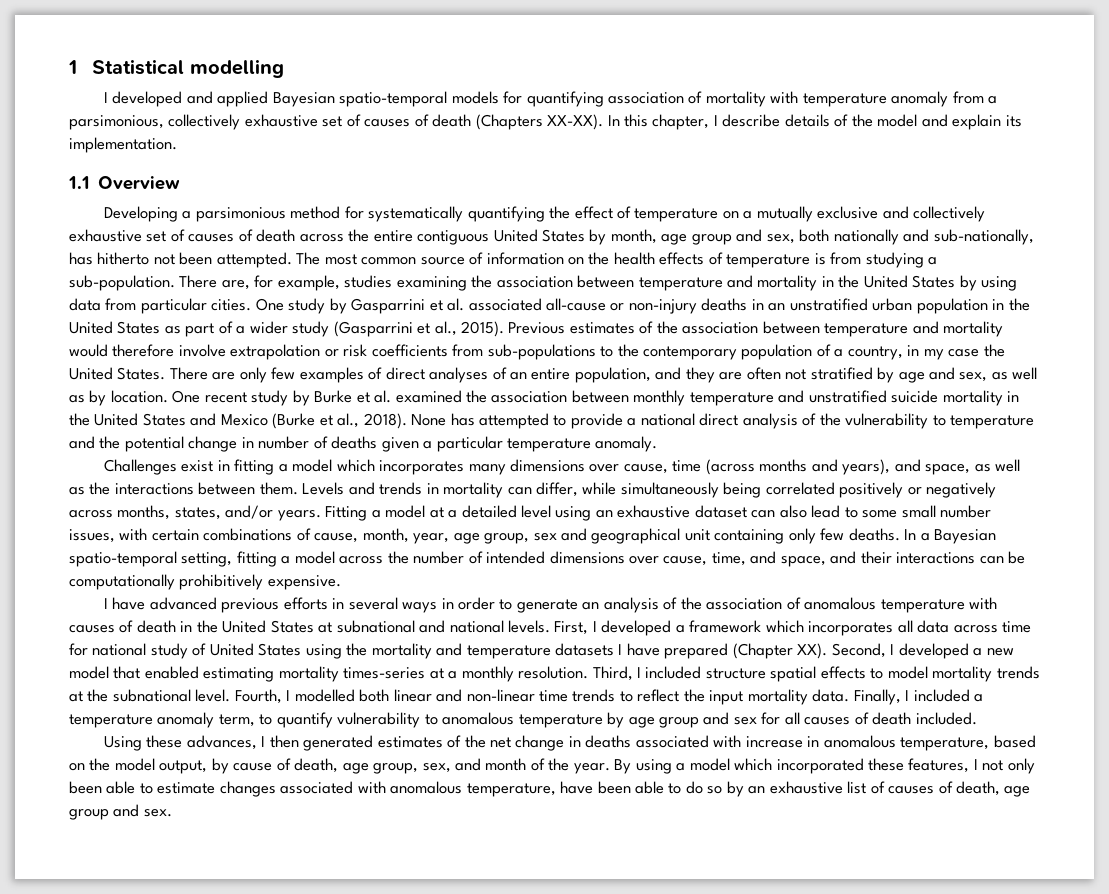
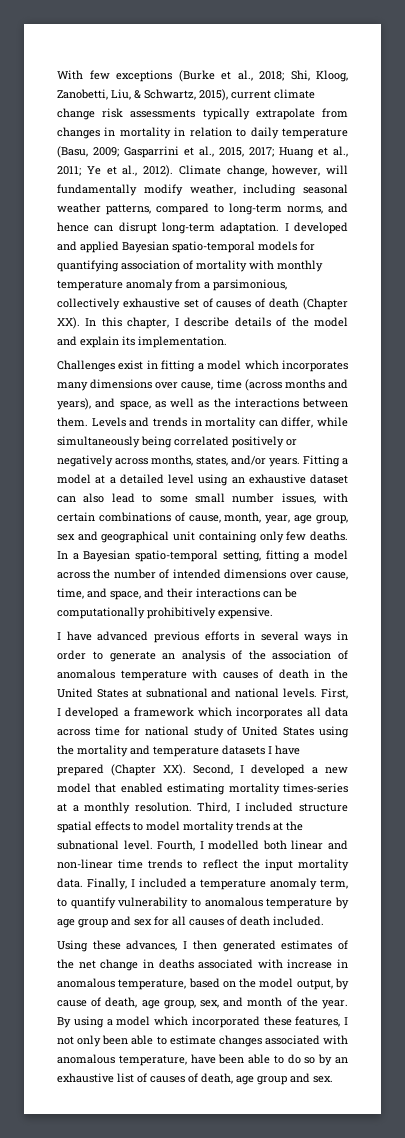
[68,59,285,78] 1 Statistical modelling // -> [57,70,348,82] [57,89,315,101] [57,108,348,120] [57,127,348,139] [57,146,348,158] [57,165,348,177] [57,184,348,196] [57,203,348,215] [57,222,280,234] With few exceptions (Burke et al., 2018; Shi, Kloog, Zanobetti, Liu, & Schwartz, 2015), current climate change risk assessments typically extrapolate from changes in mortality in relation to daily temperature (Basu, 2009; Gasparrini et al., 2015, 2017; Huang et al., 2011; Ye et al., 2012). Climate change, however, will fundamentally modify weather, including seasonal weather patterns, compared to long-term norms, and hence can disrupt long-term adaptation.
(799, 97) none -> [277,260,323,272] monthly
[475,114,604,130] (Chapters XX-XX). -> [303,298,348,310] [57,317,80,329] (Chapter XX).
[68,176,181,190] [103,206,986,222] [69,229,1034,245] [69,252,938,268] [69,275,1018,291] [69,298,1030,314] [69,321,1004,337] [69,344,1005,360] [69,367,1038,383] [69,390,1020,406] [69,413,1035,429] [69,436,658,452] // 1.1 Overview // Developing a parsimonious method for systematically quantifying the effect of temperature on a mutually exclusive and collectively exhaustive set of causes of death across the entire contiguous United States by month, age group and sex, both nationally and sub-nationally, has hitherto not been attempted. The most common source of information on the health effects of temperature is from studying a sub-population. There are, for example, studies examining the association between temperature and mortality in the United States by using data from particular cities. One study by Gasparrini et al. associated all-cause or non-injury deaths in an unstratified urban population in the United States as part of a wider study (Gasparrini et al., 2015). Previous estimates of the association between temperature and mortality would therefore involve extrapolation or risk coefficients from sub-populations to the contemporary population of a country, in my case the United States. There are only few examples of direct analyses of an entire population, and they are often not stratified by age and sex, as well as by location. One recent study by Burke et al. examined the association between monthly temperature and unstratified suicide mortality in the United States and Mexico (Burke et al., 2018). None has attempted to provide a national direct analysis of the vulnerability to temperature and the potential change in number of deaths given a particular temperature anomaly. -> (227, 342) none

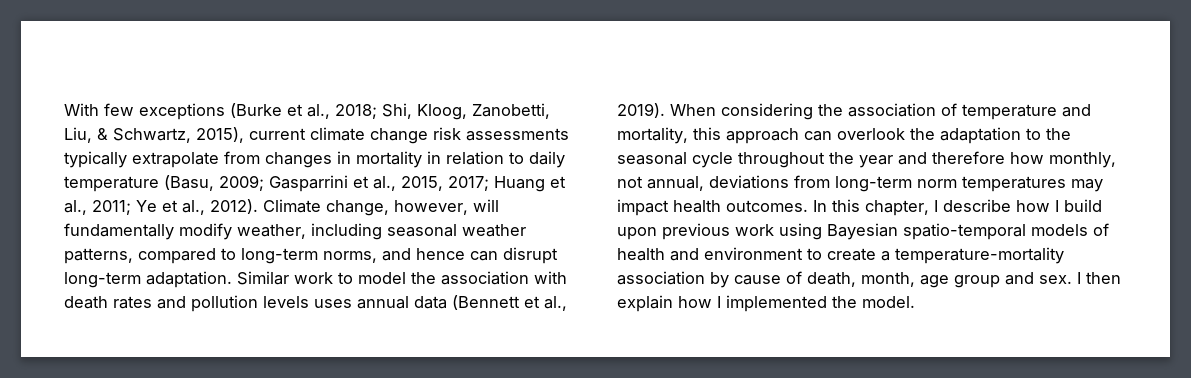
[284,222,348,234] [57,241,315,253] [57,260,323,272] [57,279,287,291] [57,298,348,310] [57,317,80,329] I developed and applied Bayesian spatio-temporal models for quantifying association of mortality with monthly temperature anomaly from a parsimonious, collectively exhaustive set of causes of death (Chapter XX). -> [237,271,567,285] [64,295,567,312] [617,103,1091,120] [617,127,1071,144] [617,151,1116,168] [617,175,1103,192] [617,199,808,216] Similar work to model the association with death rates and pollution levels uses annual data (Bennett et al., 2019). When considering the association of temperature and mortality, this approach can overlook the adaptation to the seasonal cycle throughout the year and therefore how monthly, not annual, deviations from long-term norm temperatures may impact health outcomes.
[234,317,349,327] [57,336,227,348] [57,360,348,372] [57,379,348,391] [57,398,348,410] [57,417,348,429] [57,436,297,448] [57,455,348,467] [57,474,348,486] [57,493,348,504] [57,512,348,524] [57,531,348,543] [57,550,348,562] [57,569,348,580] [57,588,297,600] [57,607,273,619] [57,631,348,643] [57,650,348,662] [57,669,348,681] [57,688,348,699] [57,707,348,719] [57,726,349,738] [57,745,300,757] [57,764,348,776] [57,783,348,795] [57,802,349,814] [57,821,303,833] [57,840,348,851] [57,859,349,871] [57,878,348,890] [57,897,349,909] [57,916,324,928] [57,940,349,952] [57,959,348,971] [57,978,349,990] [57,997,348,1009] [57,1016,348,1028] [57,1035,348,1047] [57,1054,348,1066] [57,1073,333,1085] details of the model and explain its implementation. // Challenges exist in fitting a model which incorporates many dimensions over cause, time (across months and years), and space, as well as the interactions between them. Levels and trends in mortality can differ, while simultaneously being correlated positively or negatively across months, states, and/or years. Fitting a model at a detailed level using an exhaustive dataset can also lead to some small number issues, with certain combinations of cause, month, year, age group, sex and geographical unit containing only few deaths. In a Bayesian spatio-temporal setting, fitting a model across the number of intended dimensions over cause, time, and space, and their interactions can be computationally prohibitively expensive. // I have advanced previous efforts in several ways in order to generate an analysis of the association of anomalous temperature with causes of death in the United States at subnational and national levels. First, I developed a framework which incorporates all data across time for national study of United States using the mortality and temperature datasets I have prepared (Chapter XX). Second, I developed a new model that enabled estimating mortality times-series at a monthly resolution. Third, I included structure spatial effects to model mortality trends at the subnational level. Fourth, I modelled both linear and non-linear time trends to reflect the input mortality data. Finally, I included a temperature anomaly term, to quantify vulnerability to anomalous temperature by age group and sex for all causes of death included. // Using these advances, I then generated estimates of the net change in deaths associated with increase in anomalous temperature, based on the model output, by cause of death, age group, sex, and month of the year. By using a model which incorporated these features, I not only been able to estimate changes associated with anomalous temperature, have been able to do so by an exhaustive list of causes of death, age group and sex. -> [1016,199,1102,212] [617,223,1109,240] [617,247,1064,264] [617,271,1121,288] [617,295,915,312] how I build upon previous work using Bayesian spatio-temporal models of health and environment to create a temperature-mortality association by cause of death, month, age group and sex. I then explain how I implemented the model.

